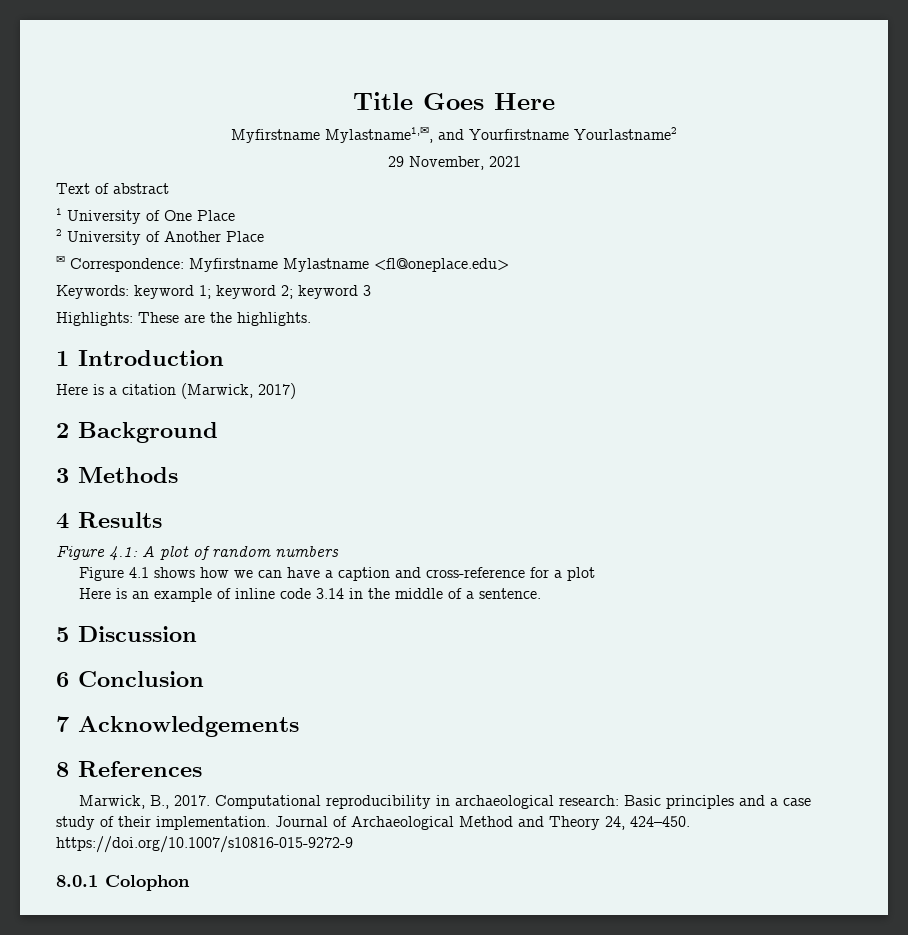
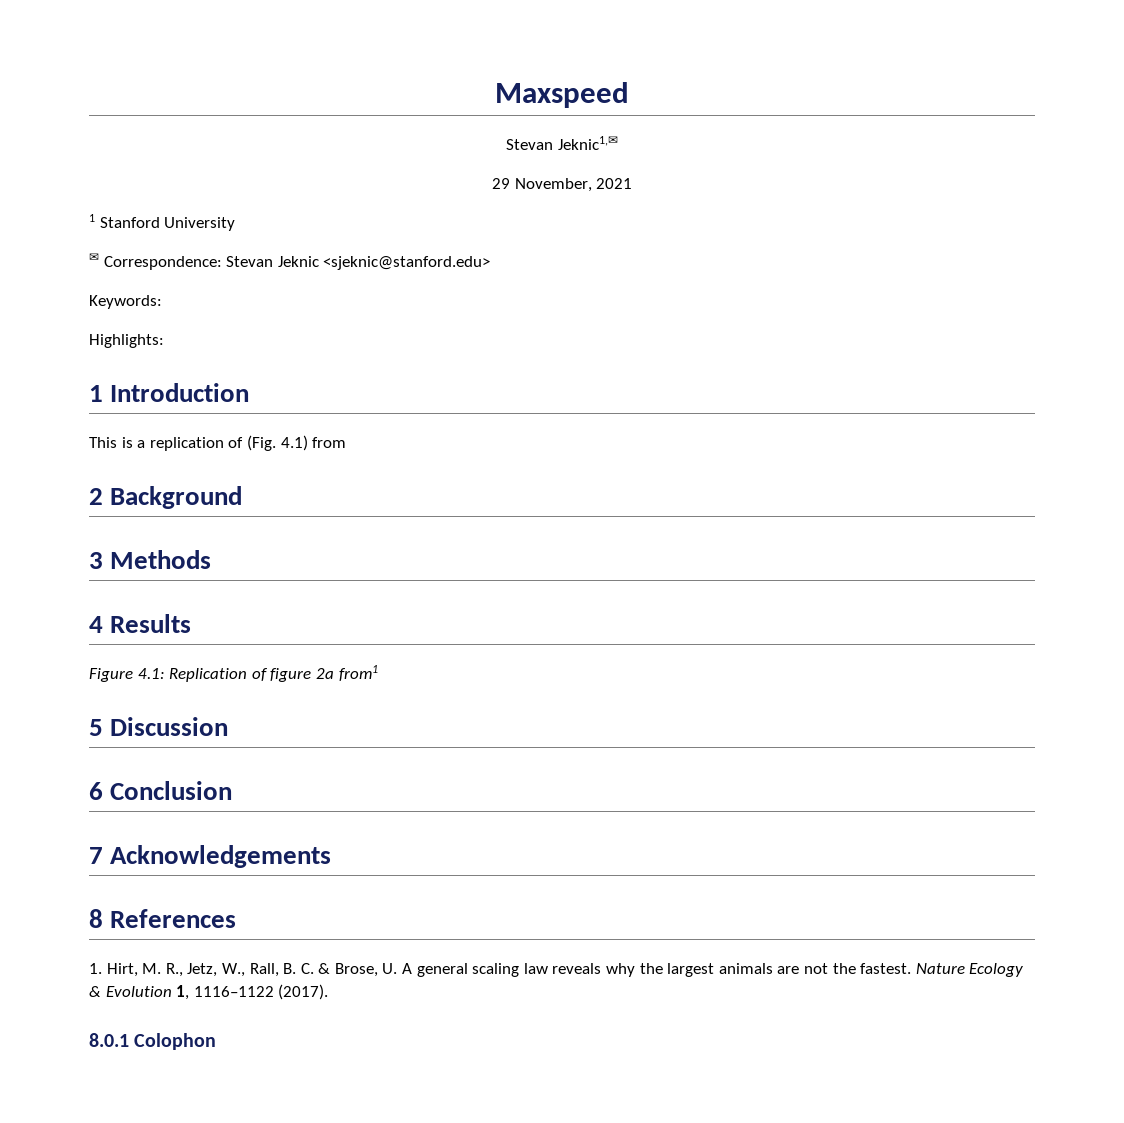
[353,92,555,110] [231,127,677,143] Title Goes Here // Myfirstname Mylastname1,✉, and Yourfirstname Yourlastname2 -> [495,82,629,108] [506,136,618,150] Maxspeed // Stevan Jeknic1,✉
[56,183,169,194] [56,208,235,224] [56,229,264,245] [56,256,509,272] [56,285,371,299] [56,312,311,326] // Text of abstract // 1 University of One Place // 2 University of Another Place // ✉ Correspondence: Myfirstname Mylastname <fl@oneplace.edu> // Keywords: keyword 1; keyword 2; keyword 3 // Highlights: These are the highlights. -> [89,214,236,231] [89,253,491,270] [89,295,162,309] [89,334,164,348] // 1 Stanford University // ✉ Correspondence: Stevan Jeknic <sjeknic@stanford.edu> // Keywords: // Highlights:
[56,384,88,395] Here -> [89,437,117,448] This
[122,383,296,399] citation (Marwick, 2017) -> [149,435,347,451] replication of (Fig. 4.1) from
[142,546,339,560] [79,567,596,581] [79,588,542,602] A plot of random numbers // Figure 4.1 shows how we can have a caption and cross-reference for a plot // Here is an example of inline code 3.14 in the middle of a sentence. -> [169,665,378,682] Replication of figure 2a from1
[79,795,812,809] [56,816,690,830] [56,836,353,853] Marwick, B., 2017. Computational reproducibility in archaeological research: Basic principles and a case study of their implementation. Journal of Archaeological Method and Theory 24, 424–450. https://doi.org/10.1007/s10816-015-9272-9 -> [89,963,1024,977] [89,984,329,1000] 1. Hirt, M. R., Jetz, W., Rall, B. C. & Brose, U. A general scaling law reveals why the largest animals are not the fastest. Nature Ecology & Evolution 1, 1116–1122 (2017).

